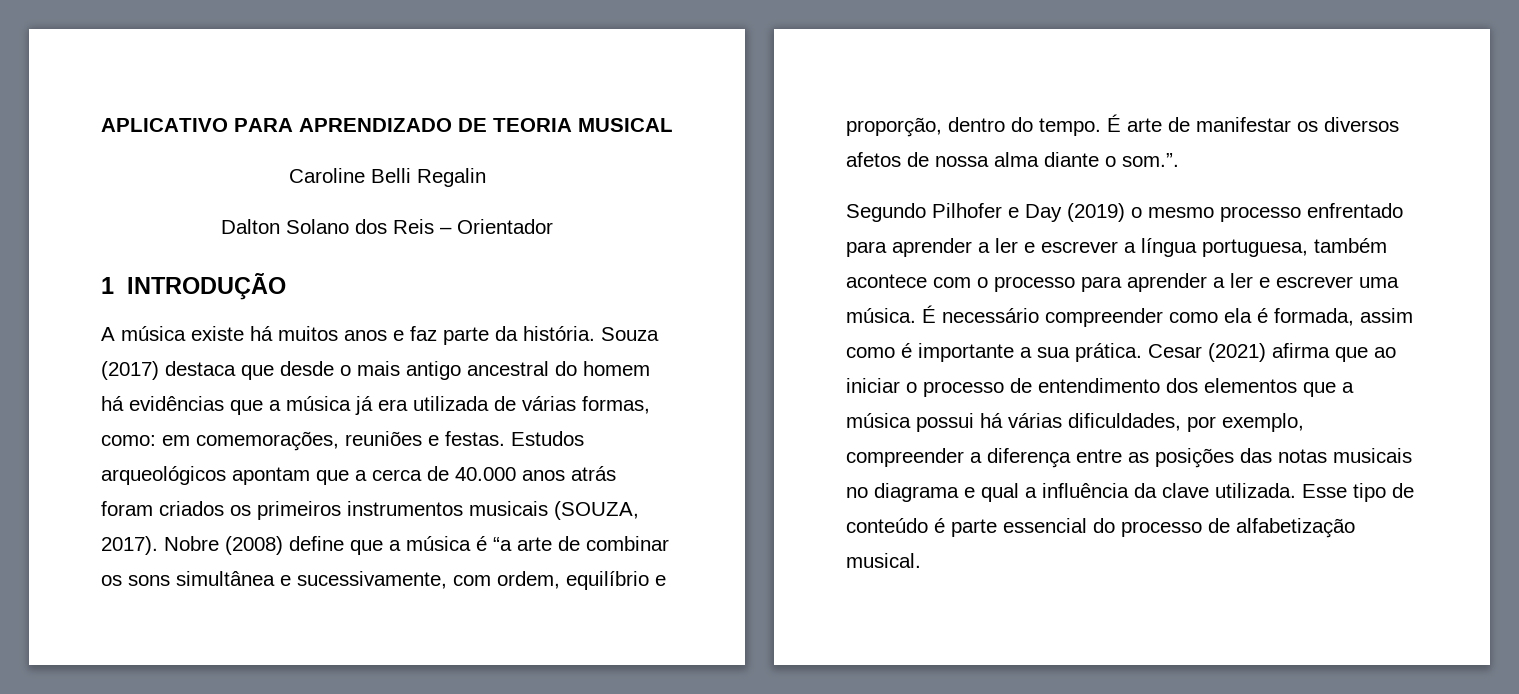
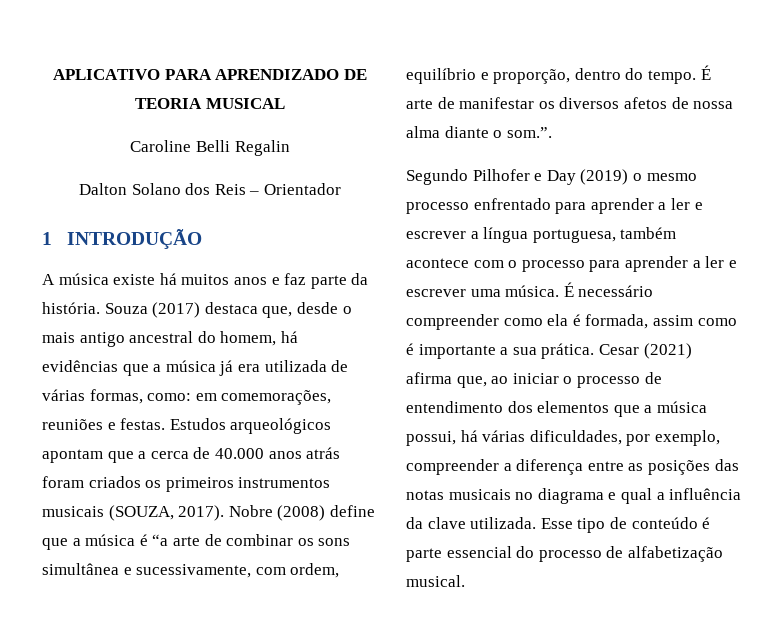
[241,365,274,380] que -> [262,306,293,318] que,
[583,361,650,376] homem -> [220,331,277,346] homem,
[1335,347,1368,362] que -> [456,376,487,388] que,
[916,413,974,432] possui -> [406,431,456,446] possui,

